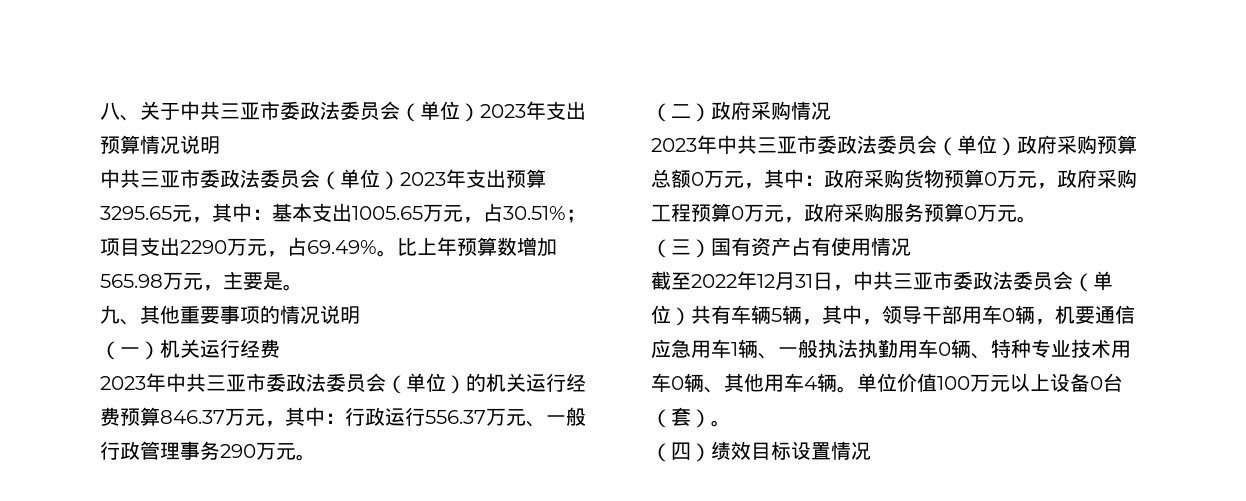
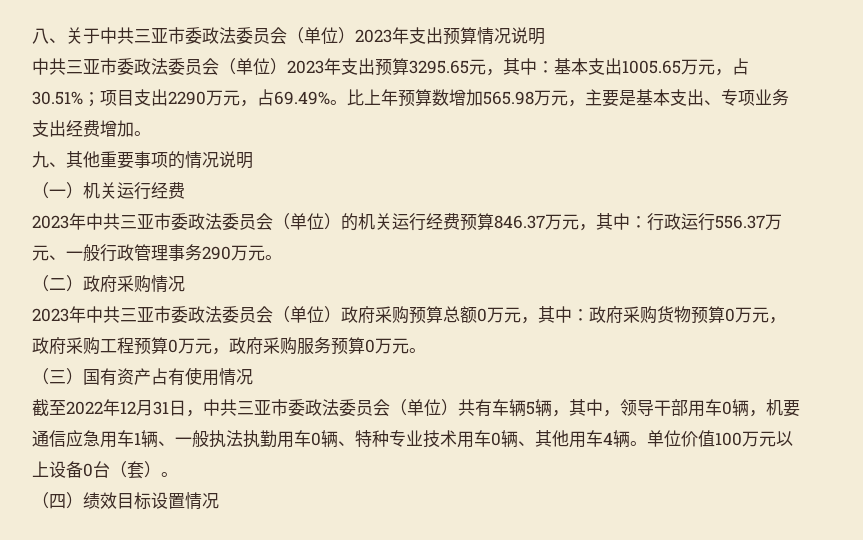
(283, 281) none -> [636,89,789,106] [32,120,134,137] 基本支出、专项业务支出经费增加

